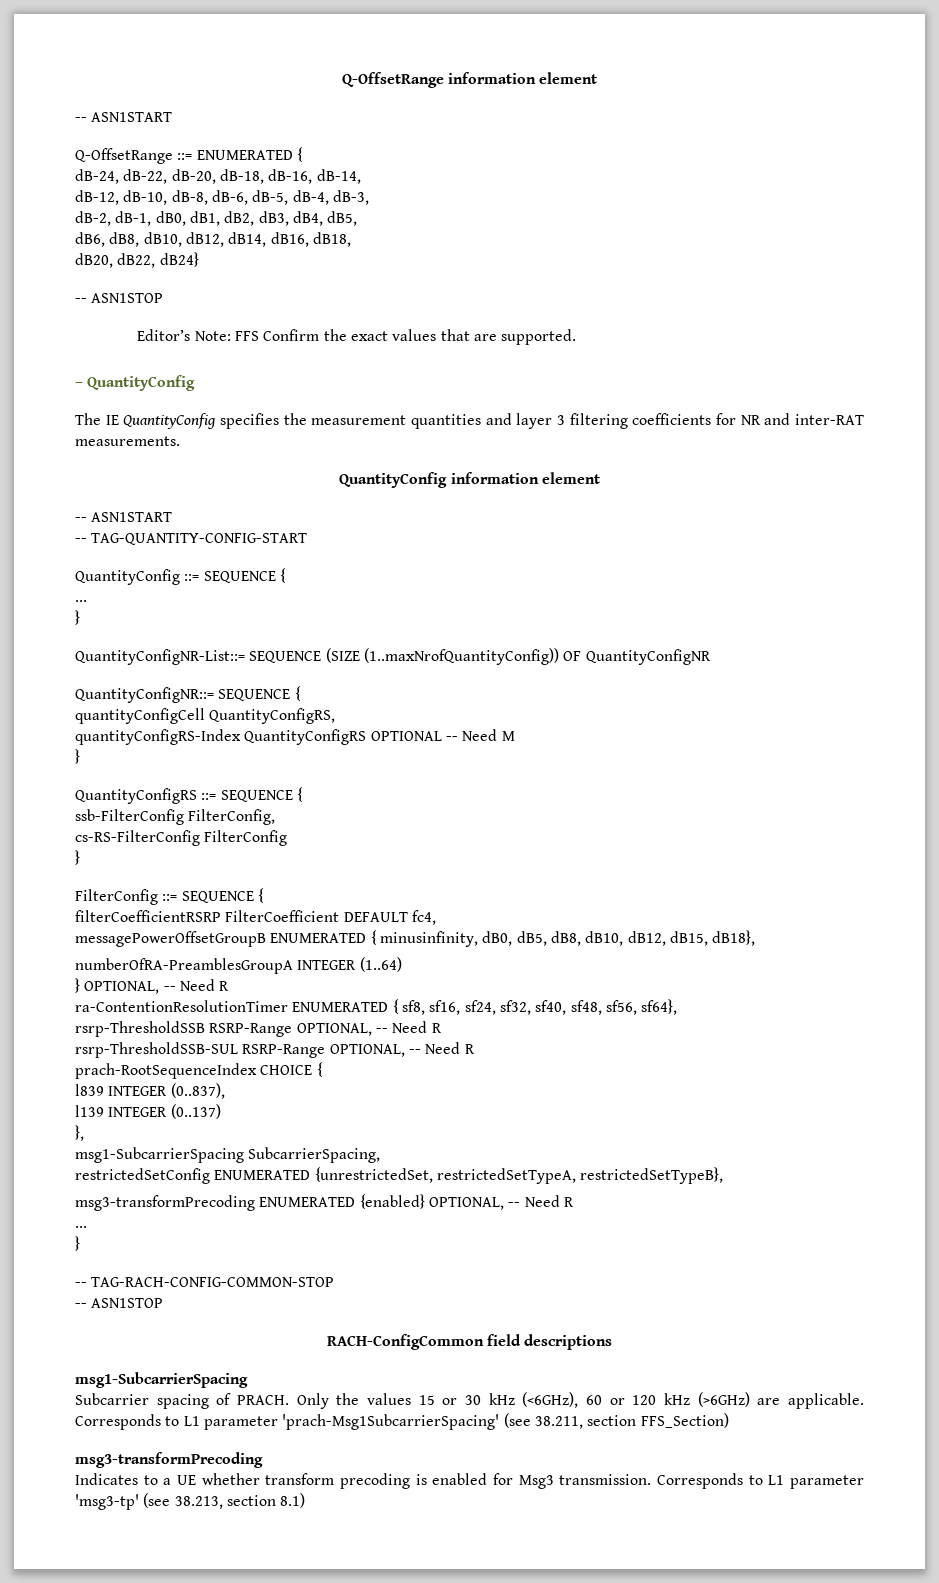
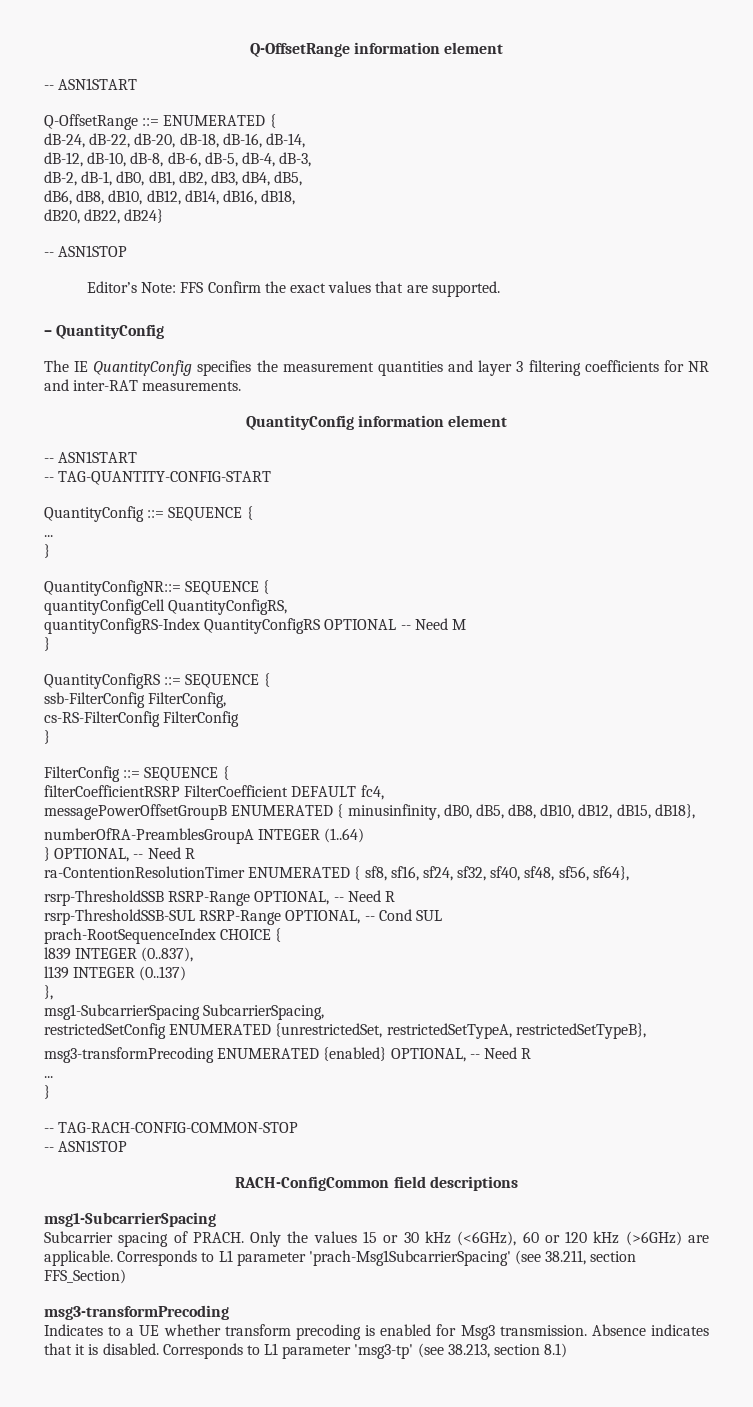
[75,648,711,665] // QuantityConfigNR-List::= SEQUENCE (SIZE (1..maxNrofQuantityConfig)) OF QuantityConfigNR -> (50, 551) none
[425,1042,475,1054] Need R -> [378,909,442,921] Cond SUL
(652, 1479) none -> [591,1324,709,1336] [44,1343,159,1355] Absence indicates that it is disabled.

